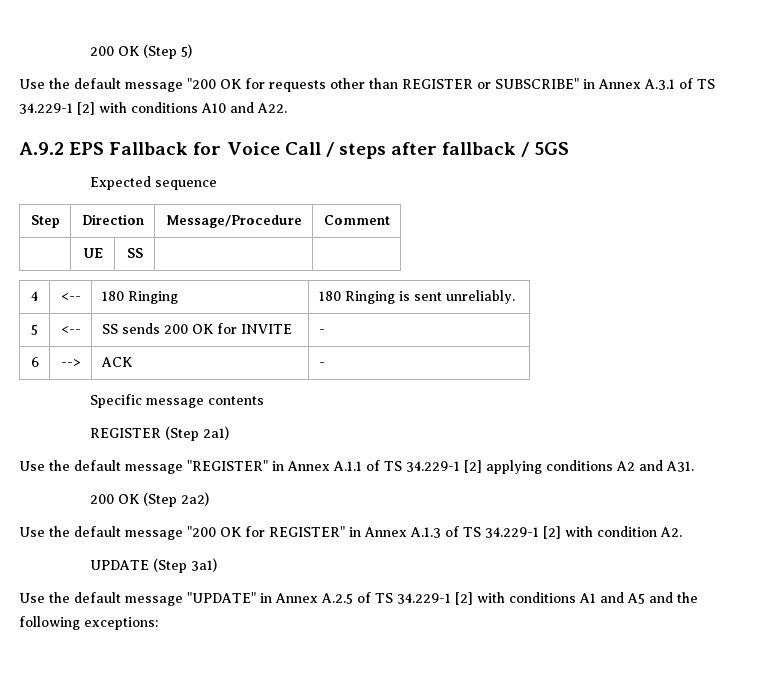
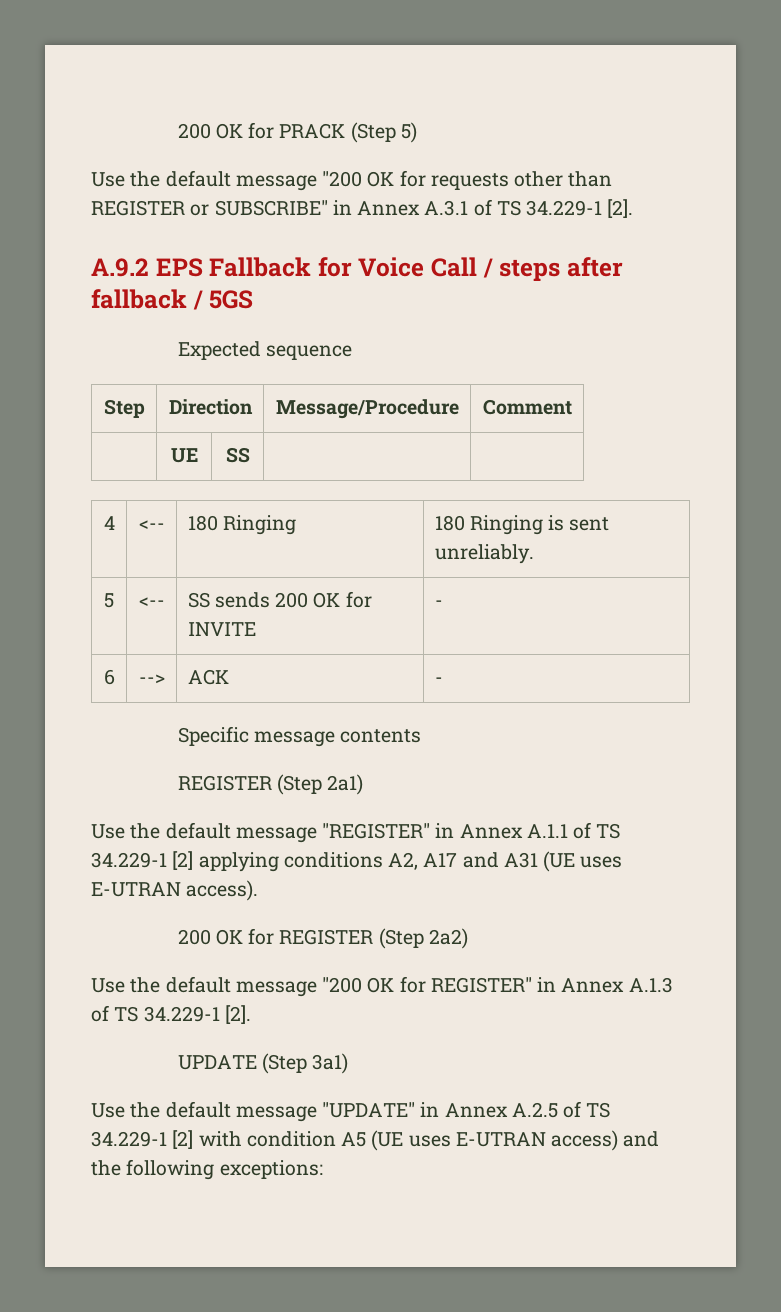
[90,46,141,56] 200 OK -> [177,122,346,139] 200 OK for PRACK
[77,102,287,115] [2] with conditions A10 and A22. -> [607,199,634,218] [2].
[616,460,694,472] [90,494,141,504] A2 and A31. // 200 OK -> [388,851,623,872] [91,880,259,901] [177,928,374,945] A2, A17 and A31 (UE uses E-UTRAN access). // 200 OK for REGISTER
[543,526,682,539] [2] with condition A2. -> [224,1005,251,1024] [2].
[509,592,645,604] conditions A1 and A5 -> [246,1130,619,1151] condition A5 (UE uses E-UTRAN access)

